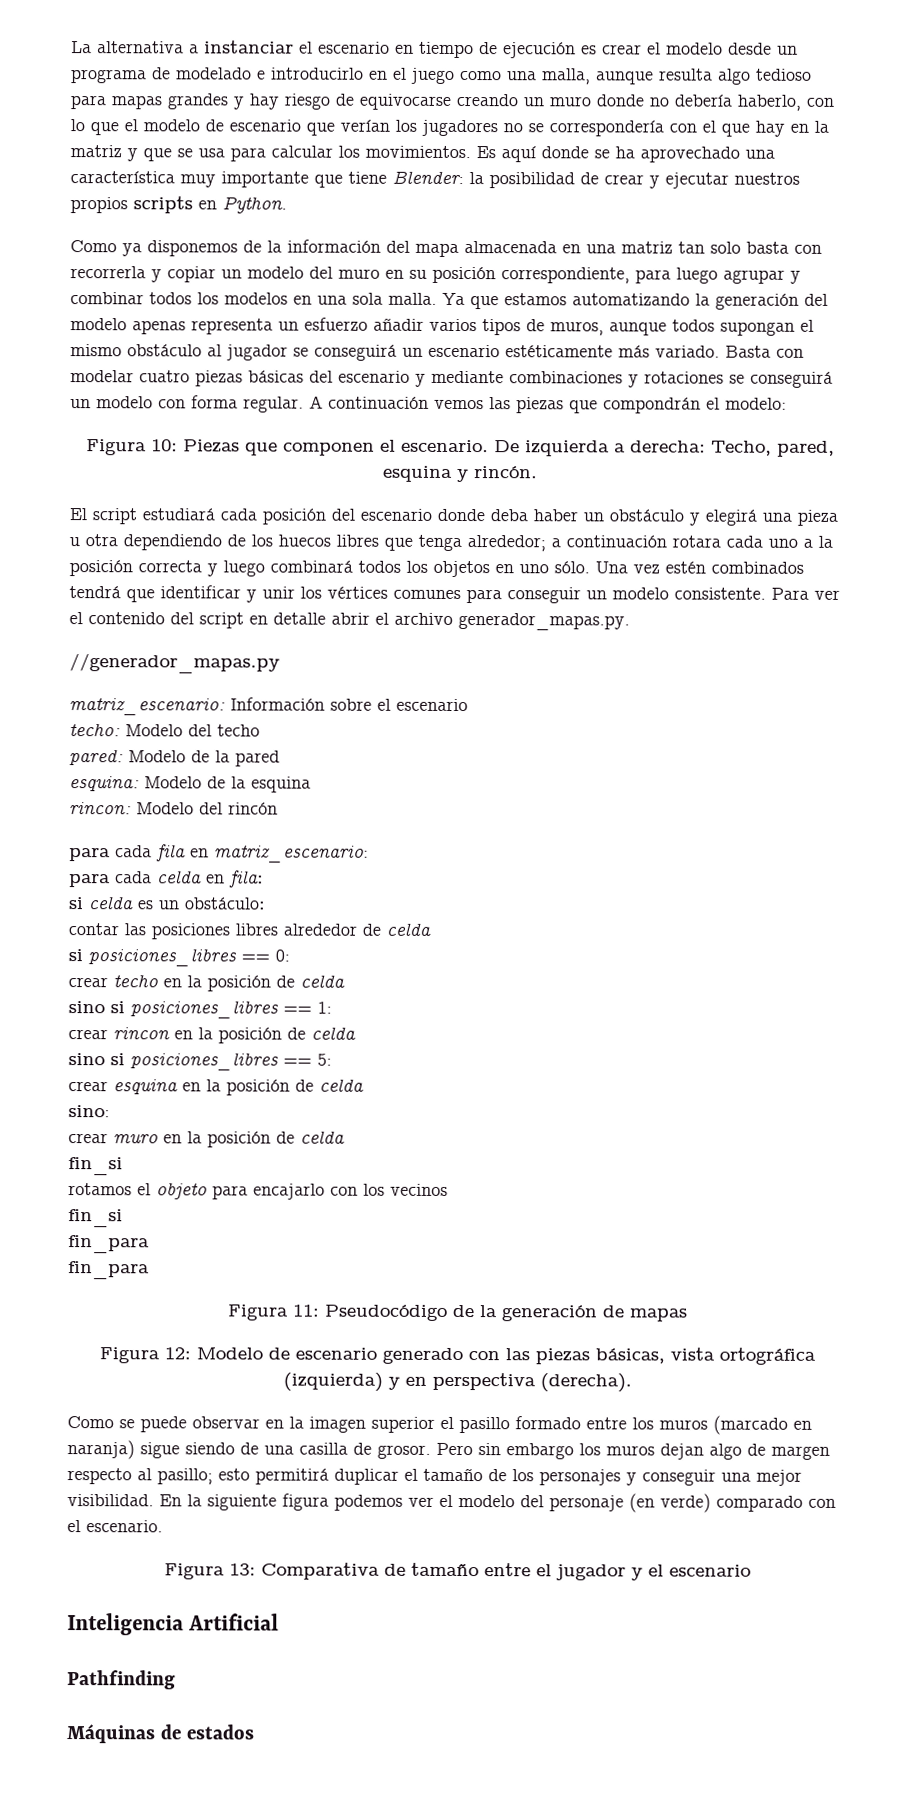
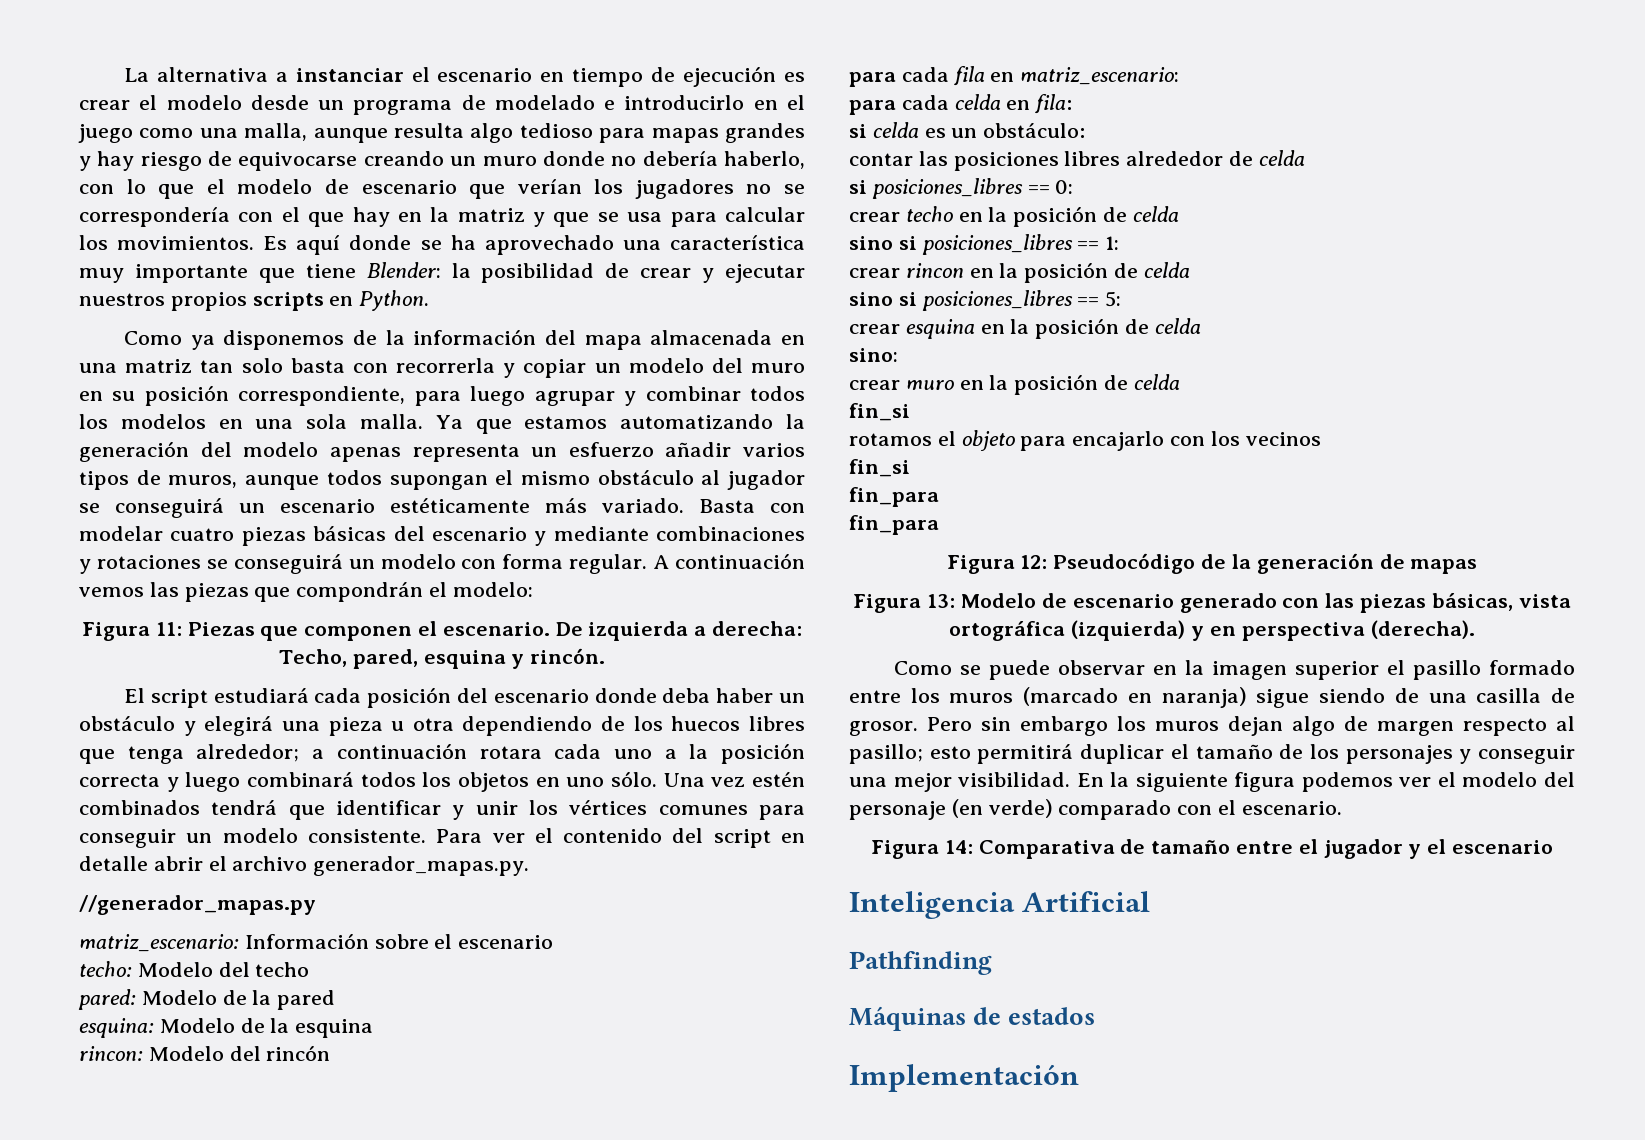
[150,439,178,452] 10: -> [155,622,182,636] 11:
[292,1304,320,1317] 11: -> [1020,555,1048,569] 12:
[164,1347,191,1360] 12: -> [927,594,956,608] 13:
[228,1563,256,1576] 13: -> [944,840,973,854] 14:
(254, 1732) none -> [849,1064,1079,1092] // Implementación

